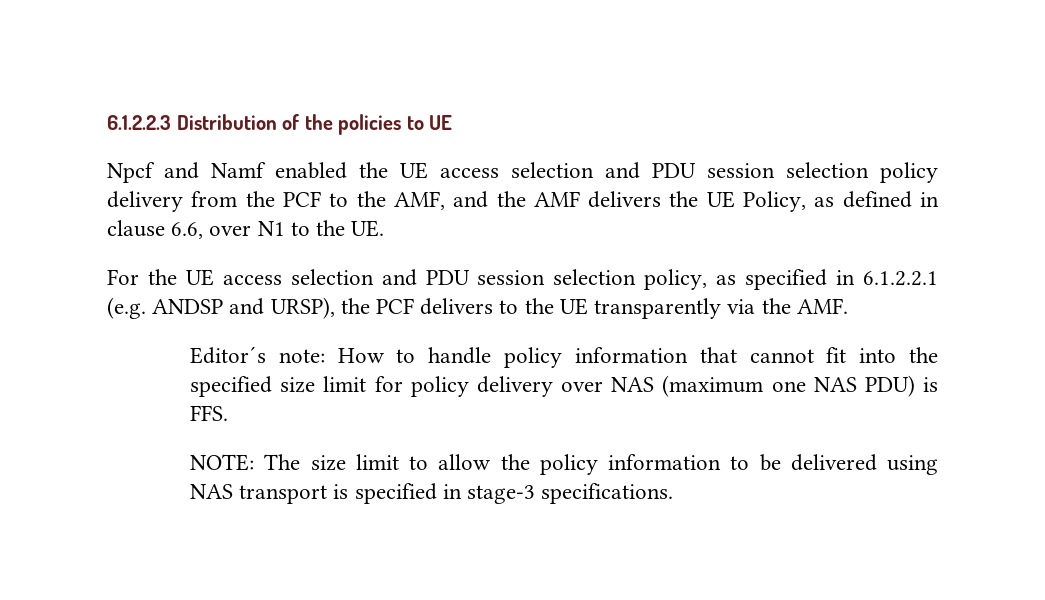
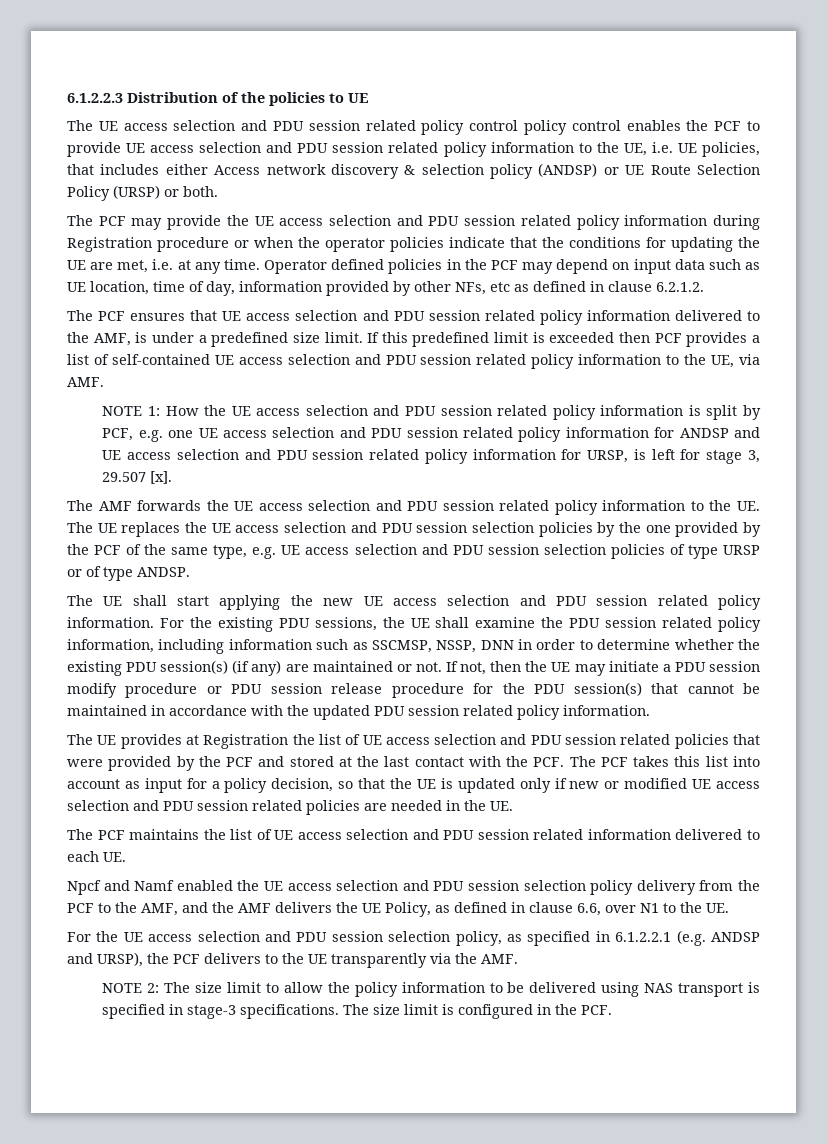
(453, 122) none -> [67,120,760,135] [67,142,761,157] [67,163,760,179] [67,185,218,201] [67,215,760,230] [67,237,760,252] [67,259,760,274] [67,281,704,296] [67,310,760,325] [67,332,760,347] [67,354,760,369] [67,377,104,387] [102,405,761,420] [102,427,760,442] [102,449,761,464] [102,471,173,484] [67,500,760,515] [67,522,761,537] [67,544,760,559] [67,566,190,581] [67,595,761,610] [67,617,762,632] [67,639,760,654] [67,660,760,676] [67,682,760,698] [67,705,650,720] [67,734,760,749] [67,756,760,771] [67,778,761,793] [67,800,513,815] [67,829,760,840] [67,851,126,862] // The UE access selection and PDU session related policy control policy control enables the PCF to provide UE access selection and PDU session related policy information to the UE, i.e. UE policies, that includes either Access network discovery & selection policy (ANDSP) or UE Route Selection Policy (URSP) or both. // The PCF may provide the UE access selection and PDU session related policy information during Registration procedure or when the operator policies indicate that the conditions for updating the UE are met, i.e. at any time. Operator defined policies in the PCF may depend on input data such as UE location, time of day, information provided by other NFs, etc as defined in clause 6.2.1.2. // The PCF ensures that UE access selection and PDU session related policy information delivered to the AMF, is under a predefined size limit. If this predefined limit is exceeded then PCF provides a list of self-contained UE access selection and PDU session related policy information to the UE, via AMF. // NOTE 1: How the UE access selection and PDU session related policy information is split by PCF, e.g. one UE access selection and PDU session related policy information for ANDSP and UE access selection and PDU session related policy information for URSP, is left for stage 3, 29.507 [x]. // The AMF forwards the UE access selection and PDU session related policy information to the UE. The UE replaces the UE access selection and PDU session selection policies by the one provided by the PCF of the same type, e.g. UE access selection and PDU session selection policies of type URSP or of type ANDSP. // The UE shall start applying the new UE access selection and PDU session related policy information. For the existing PDU sessions, the UE shall examine the PDU session related policy information, including information such as SSCMSP, NSSP, DNN in order to determine whether the existing PDU session(s) (if any) are maintained or not. If not, then the UE may initiate a PDU session modify procedure or PDU session release procedure for the PDU session(s) that cannot be maintained in accordance with the updated PDU session related policy information. // The UE provides at Registration the list of UE access selection and PDU session related policies that were provided by the PCF and stored at the last contact with the PCF. The PCF takes this list into account as input for a policy decision, so that the UE is updated only if new or modified UE access selection and PDU session related policies are needed in the UE. // The PCF maintains the list of UE access selection and PDU session related information delivered to each UE.
[190,346,939,368] [190,375,939,397] [190,405,229,421] [190,454,255,471] Editor´s note: How to handle policy information that cannot fit into the specified size limit for policy delivery over NAS (maximum one NAS PDU) is FFS. // NOTE: -> [102,983,160,993] NOTE 2:
(674, 493) none -> [343,1004,613,1019] The size limit is configured in the PCF.

